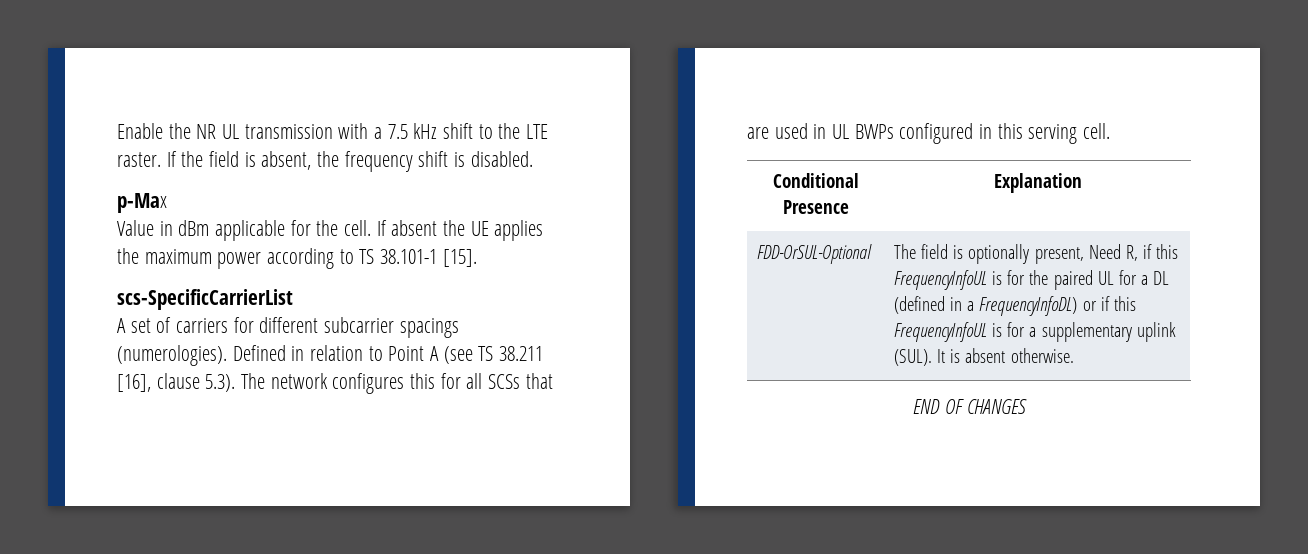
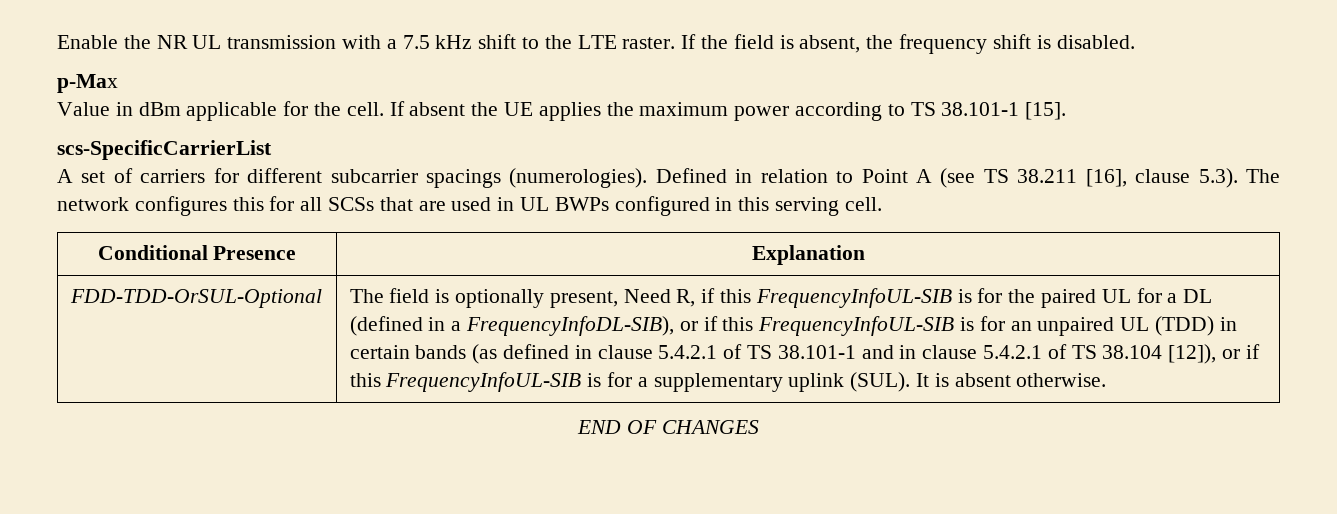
[756,244,872,264] FDD-OrSUL-Optional -> [69,289,322,308] FDD-TDD-OrSUL-Optional
[893,270,987,290] FrequencyInfoUL -> [755,288,952,308] FrequencyInfoUL-SIB
[979,296,1136,316] [893,322,987,342] FrequencyInfoDL) or if this FrequencyInfoUL -> [465,316,1237,336] [349,344,1260,364] [349,372,582,392] FrequencyInfoDL-SIB), or if this FrequencyInfoUL-SIB is for an unpaired UL (TDD) in certain bands (as defined in clause 5.4.2.1 of TS 38.101-1 and in clause 5.4.2.1 of TS 38.104 [12]), or if this FrequencyInfoUL-SIB

